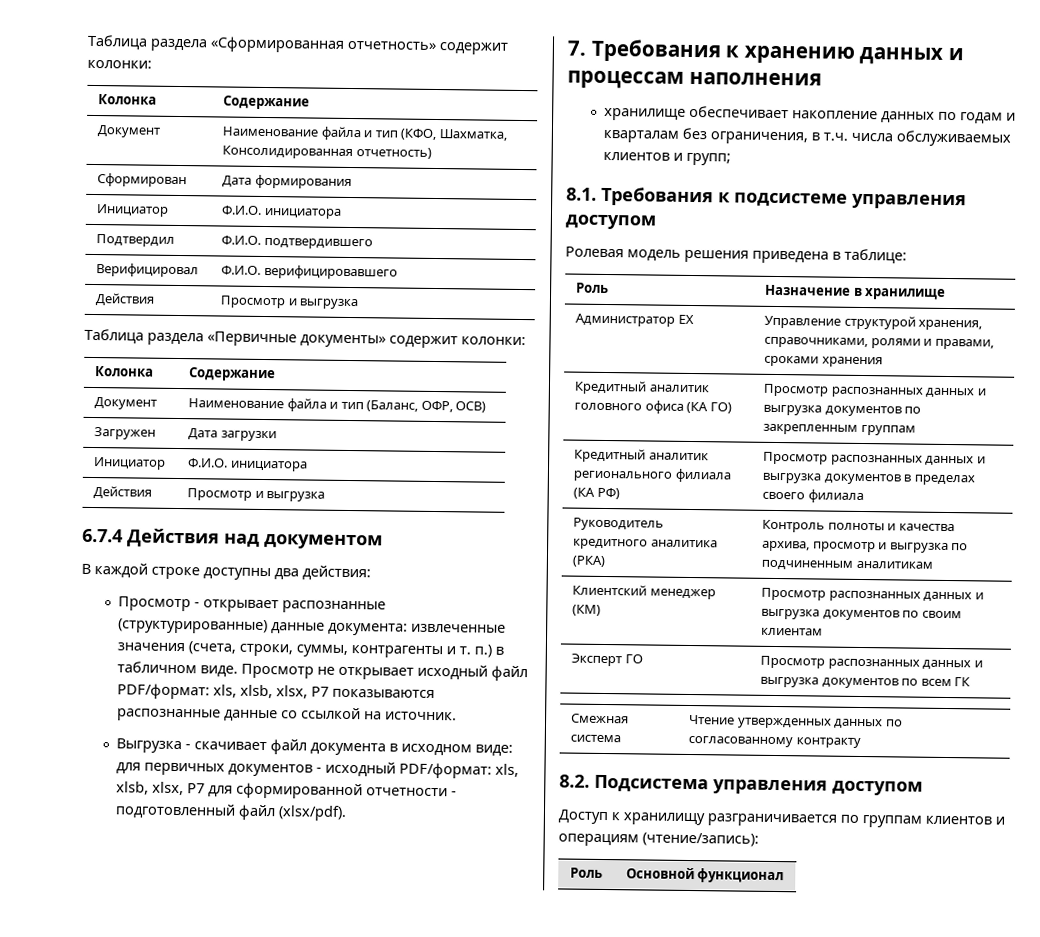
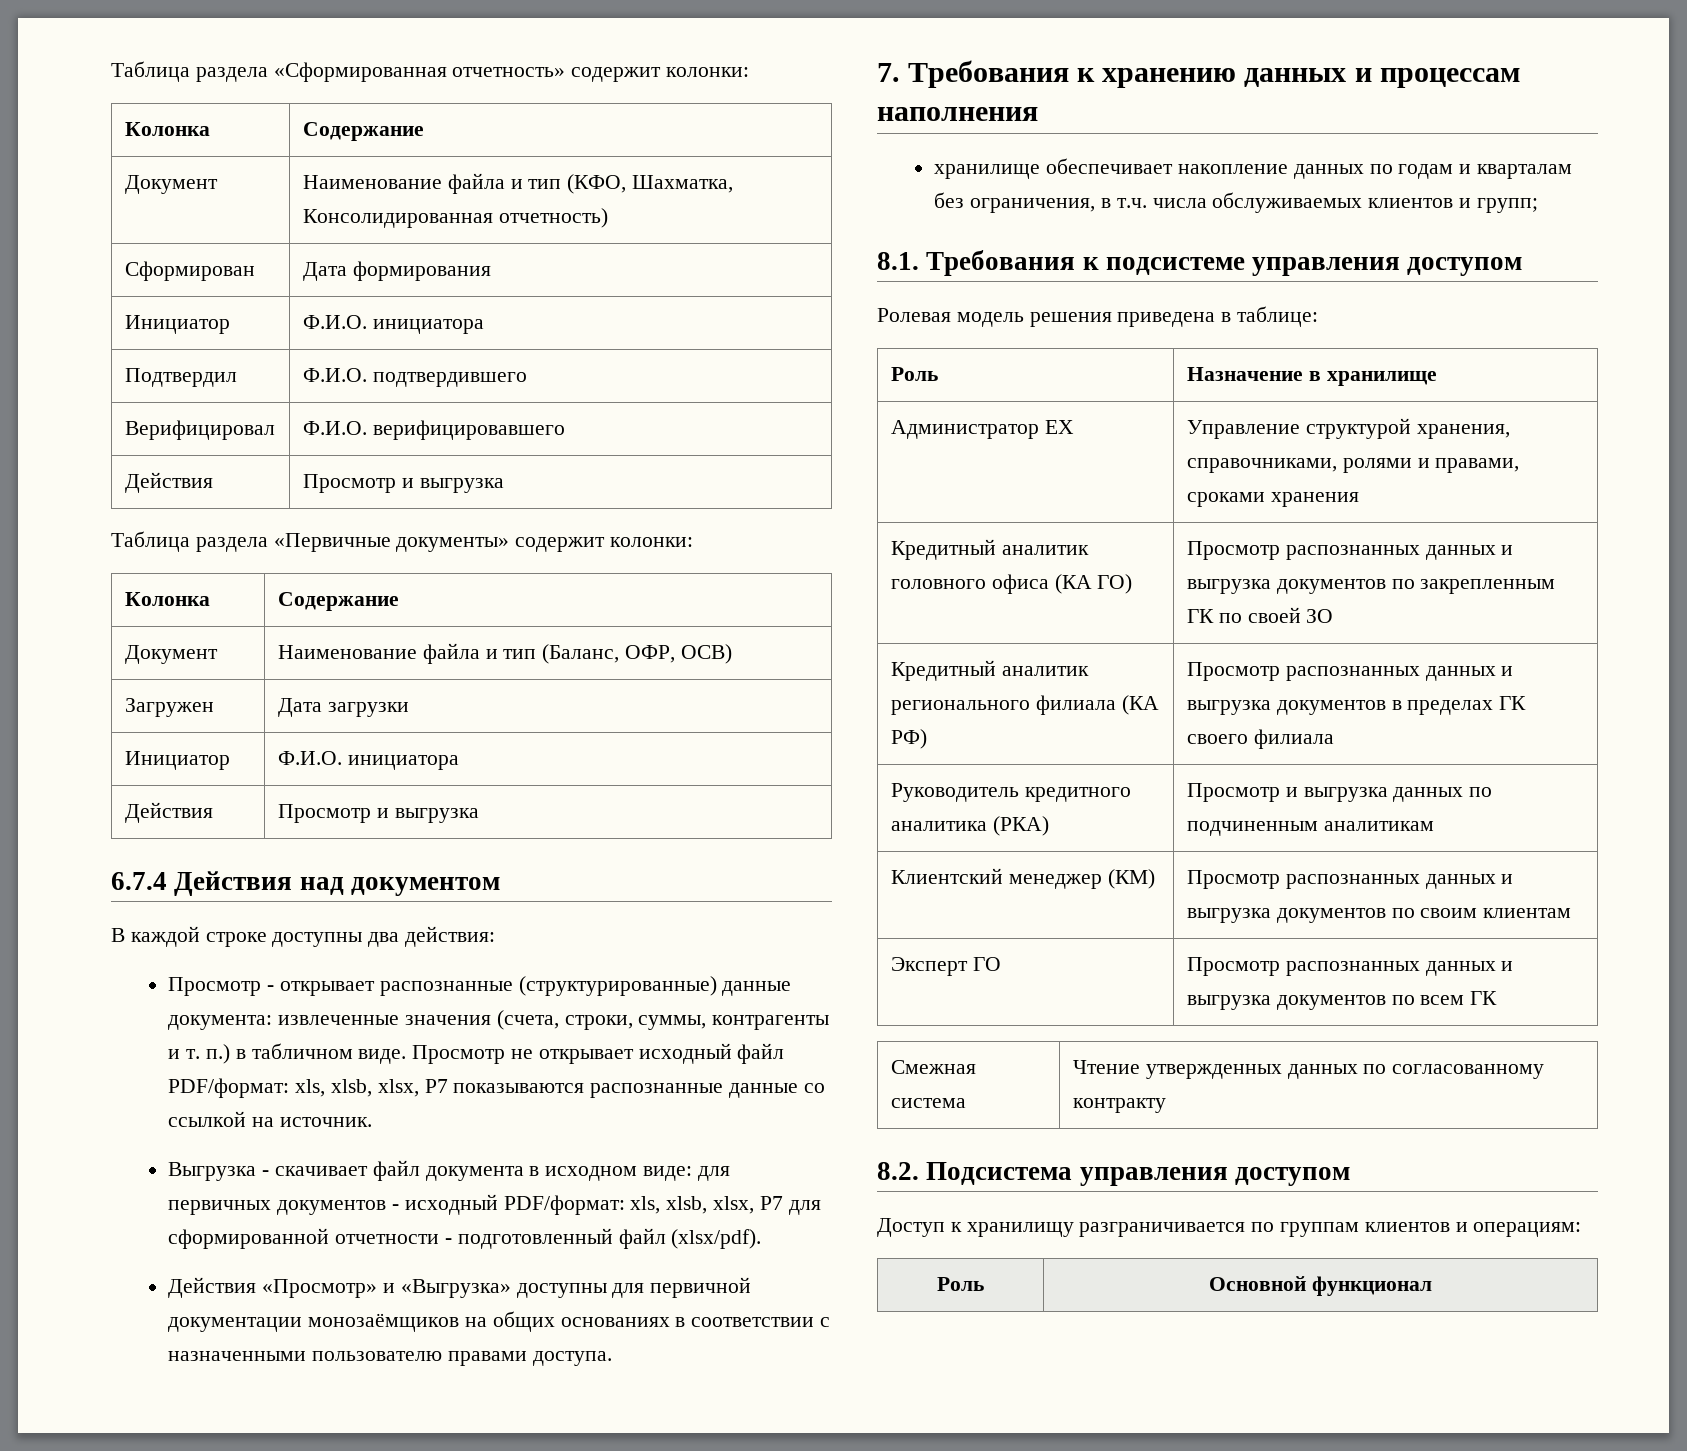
(347, 813) none -> [168,1277,752,1298] [168,1311,831,1332] [168,1351,612,1366] // Действия «Просмотр» и «Выгрузка» доступны для первичной документации монозаёмщиков на общих основаниях в соответствии с назначенными пользователю правами доступа.
[860,424,916,436] группам -> [1186,607,1334,623] ГК по своей ЗО
(975, 480) none -> [1499,696,1527,710] ГК
[762,519,955,533] [762,540,949,554] Контроль полноты и качества архива, просмотр и выгрузка -> [1186,783,1464,802] Просмотр и выгрузка данных
[558,832,759,847] операциям (чтение/запись): -> [1473,1222,1582,1237] операциям:

